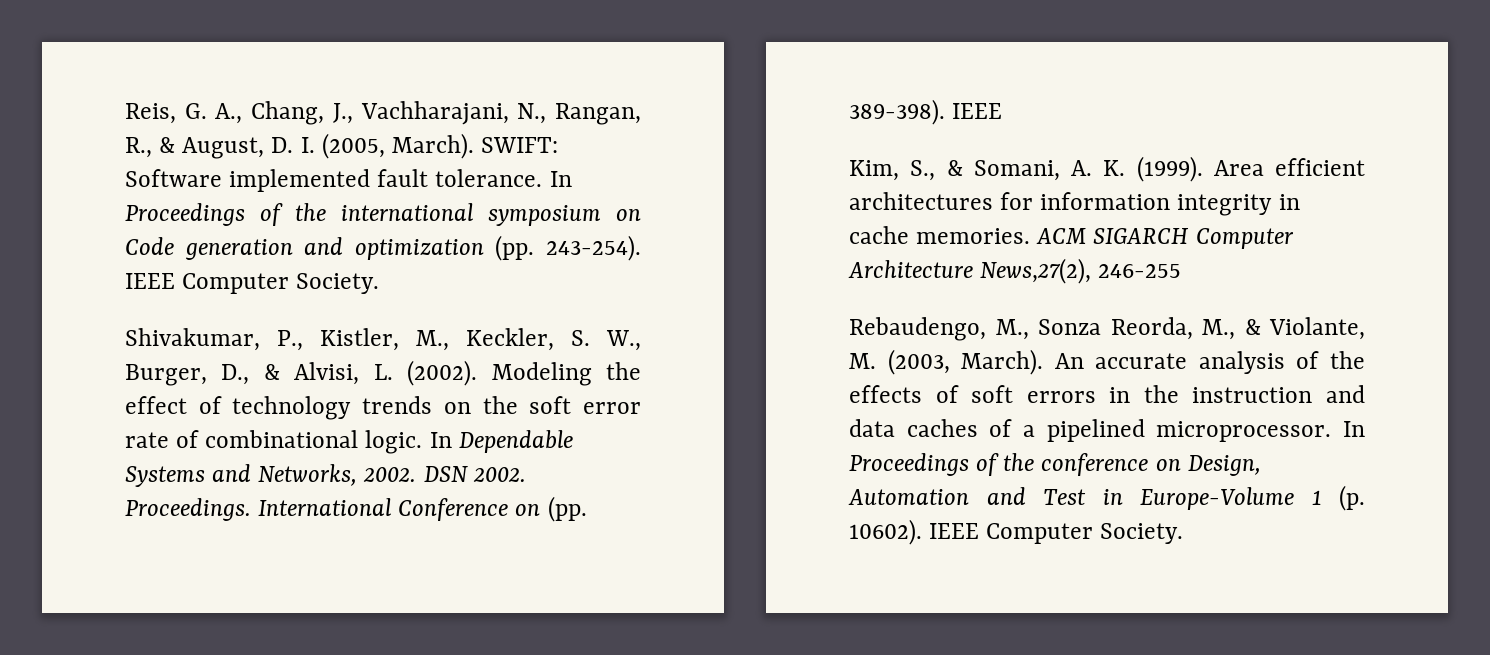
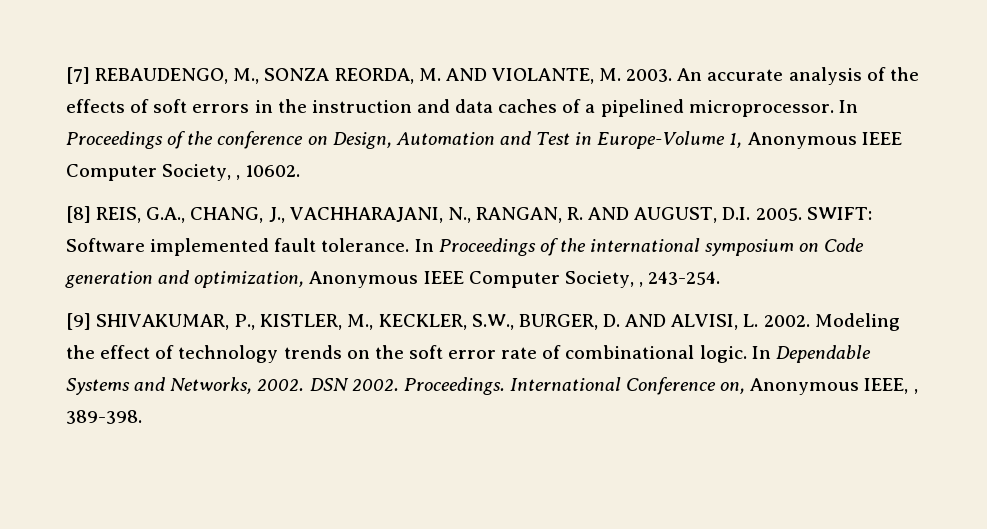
[125,101,641,125] [125,133,559,159] [125,169,572,192] [125,203,641,226] [125,235,641,261] [125,273,380,294] [125,328,641,351] [125,360,641,386] [125,396,641,420] [125,430,573,454] [125,464,526,487] [125,496,587,522] [849,99,1003,125] [849,156,1365,182] [849,192,1300,216] [849,226,1294,249] [848,258,1182,284] [849,317,1365,341] [849,349,1044,375] Reis, G. A., Chang, J., Vachharajani, N., Rangan, R., & August, D. I. (2005, March). SWIFT: Software implemented fault tolerance. In Proceedings of the international symposium on Code generation and optimization (pp. 243-254). IEEE Computer Society. // Shivakumar, P., Kistler, M., Keckler, S. W., Burger, D., & Alvisi, L. (2002). Modeling the effect of technology trends on the soft error rate of combinational logic. In Dependable Systems and Networks, 2002. DSN 2002. Proceedings. International Conference on (pp. 389-398). IEEE // Kim, S., & Somani, A. K. (1999). Area efficient architectures for information integrity in cache memories. ACM SIGARCH Computer Architecture News,27(2), 246-255 // Rebaudengo, M., Sonza Reorda, M., & Violante, M. (2003, March). -> [66,67,673,84] [7] REBAUDENGO, M., SONZA REORDA, M. AND VIOLANTE, M. 2003.
[1311,485,1365,511] [849,519,1184,545] 1 (p. 10602). IEEE Computer Society. -> [729,132,902,149] [66,164,301,181] [66,206,872,223] [66,238,865,256] [65,270,721,288] [66,313,900,331] [66,345,871,363] [66,377,918,395] [66,410,142,424] 1, Anonymous IEEE Computer Society, , 10602. // [8] REIS, G.A., CHANG, J., VACHHARAJANI, N., RANGAN, R. AND AUGUST, D.I. 2005. SWIFT: Software implemented fault tolerance. In Proceedings of the international symposium on Code generation and optimization, Anonymous IEEE Computer Society, , 243-254. // [9] SHIVAKUMAR, P., KISTLER, M., KECKLER, S.W., BURGER, D. AND ALVISI, L. 2002. Modeling the effect of technology trends on the soft error rate of combinational logic. In Dependable Systems and Networks, 2002. DSN 2002. Proceedings. International Conference on, Anonymous IEEE, , 389-398.

